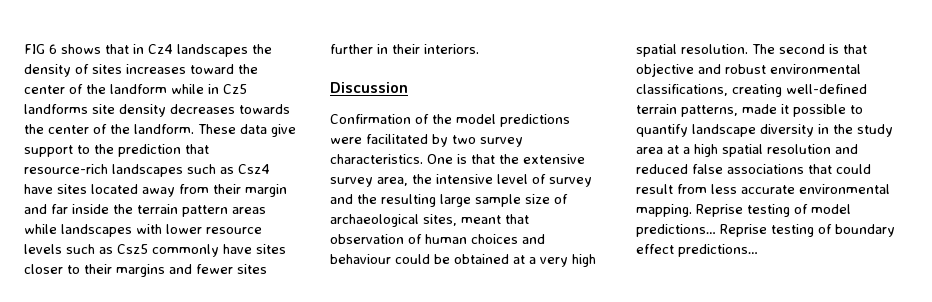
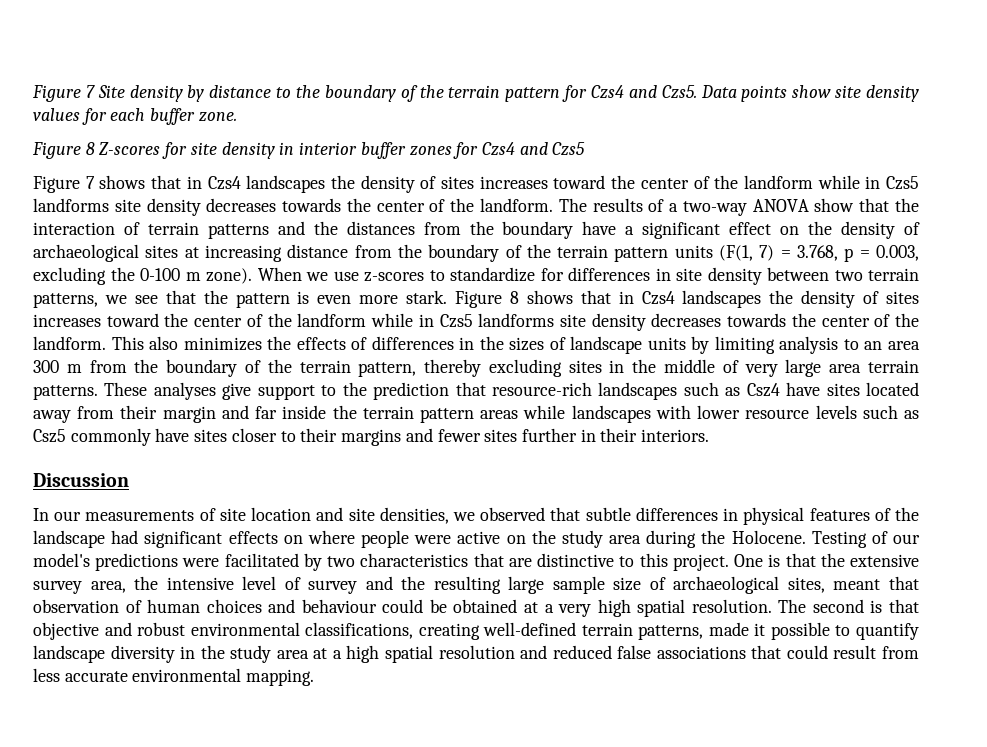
[24,44,173,54] FIG 6 shows that in Cz4 -> [32,85,920,102] [33,108,237,125] [32,142,586,159] [33,175,241,193] Figure 7 Site density by distance to the boundary of the terrain pattern for Czs4 and Czs5. Data points show site density values for each buffer zone. // Figure 8 Z-scores for site density in interior buffer zones for Czs4 and Czs5 // Figure 7 shows that in Czs4
[223,84,247,94] Cz5 -> [886,176,920,190] Czs5
[198,124,267,134] These data -> [558,198,920,216] [33,221,921,239] [33,244,919,262] [33,267,919,285] [33,290,919,308] [33,313,919,331] [33,336,920,354] [33,359,919,377] [33,382,216,400] The results of a two-way ANOVA show that the interaction of terrain patterns and the distances from the boundary have a significant effect on the density of archaeological sites at increasing distance from the boundary of the terrain pattern units (F(1, 7) = 3.768, p = 0.003, excluding the 0-100 m zone). When we use z-scores to standardize for differences in site density between two terrain patterns, we see that the pattern is even more stark. Figure 8 shows that in Czs4 landscapes the density of sites increases toward the center of the landform while in Czs5 landforms site density decreases towards the center of the landform. This also minimizes the effects of differences in the sizes of landscape units by limiting analysis to an area 300 m from the boundary of the terrain pattern, thereby excluding sites in the middle of very large area terrain patterns. These analyses
[330,114,496,124] Confirmation of the model -> [33,507,919,525] [33,530,920,548] [33,553,90,567] In our measurements of site location and site densities, we observed that subtle differences in physical features of the landscape had significant effects on where people were active on the study area during the Holocene. Testing of our model's
[480,137,523,147] [330,154,423,164] survey characteristics. -> [360,553,729,571] characteristics that are distinctive to this project.
[696,204,851,217] [636,224,895,237] [636,244,758,257] Reprise testing of model predictions… Reprise testing of boundary effect predictions… -> (315, 677) none

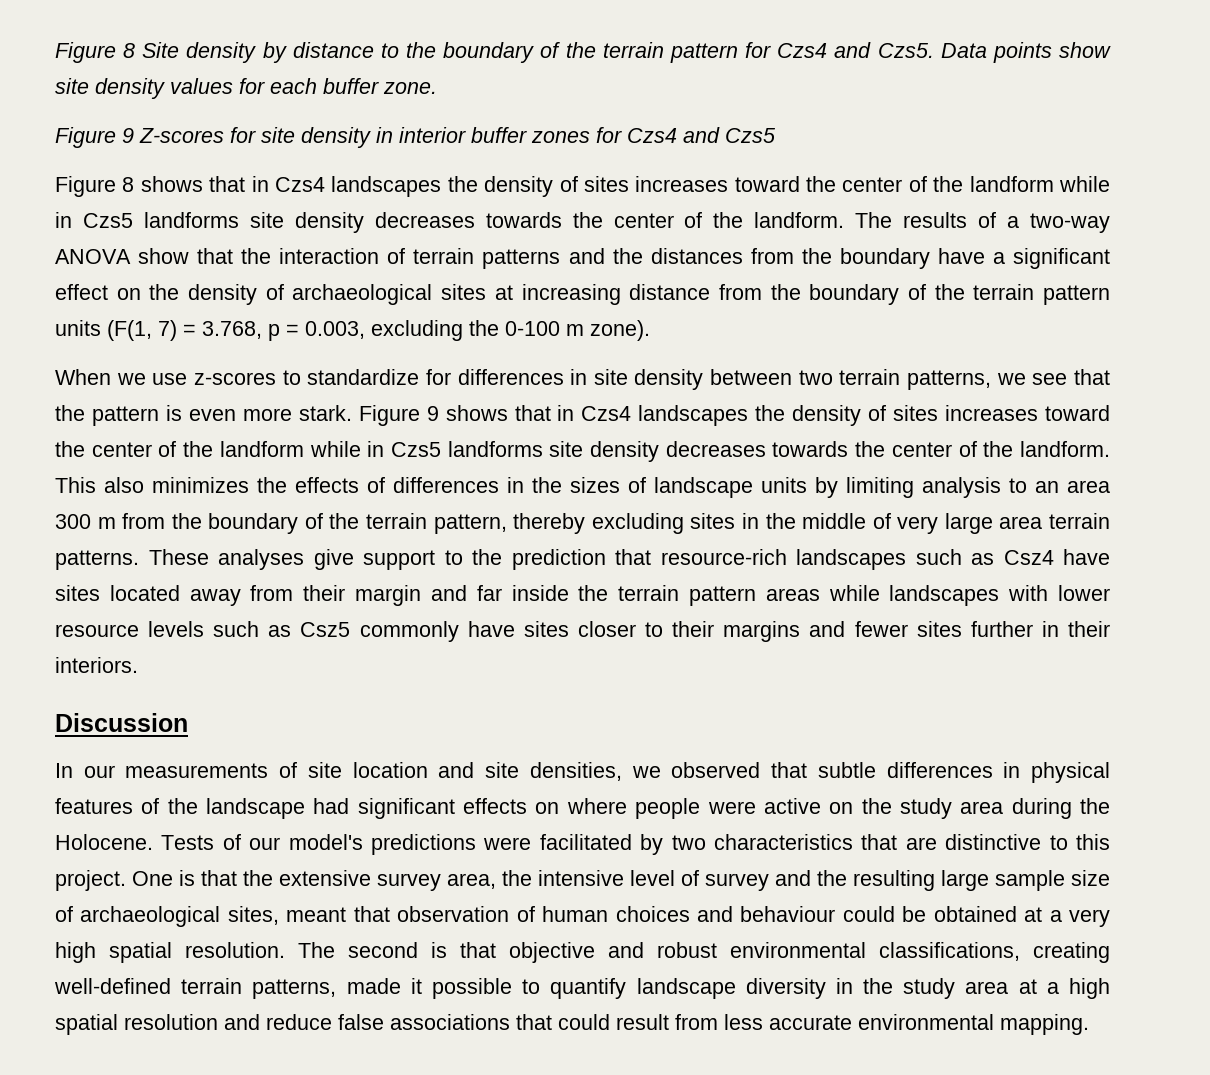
[32,85,95,102] Figure 7 -> [55,42,136,63] Figure 8
[85,142,95,155] 8 -> [122,128,134,143] 9
[85,176,95,189] 7 -> [122,177,135,192] 8
(252, 276) none -> (650, 330) //
[509,291,519,304] 8 -> [426,406,439,421] 9
[811,531,867,548] Testing -> [161,835,215,850] Tests
[552,645,612,659] reduced -> [266,1014,332,1030] reduce

